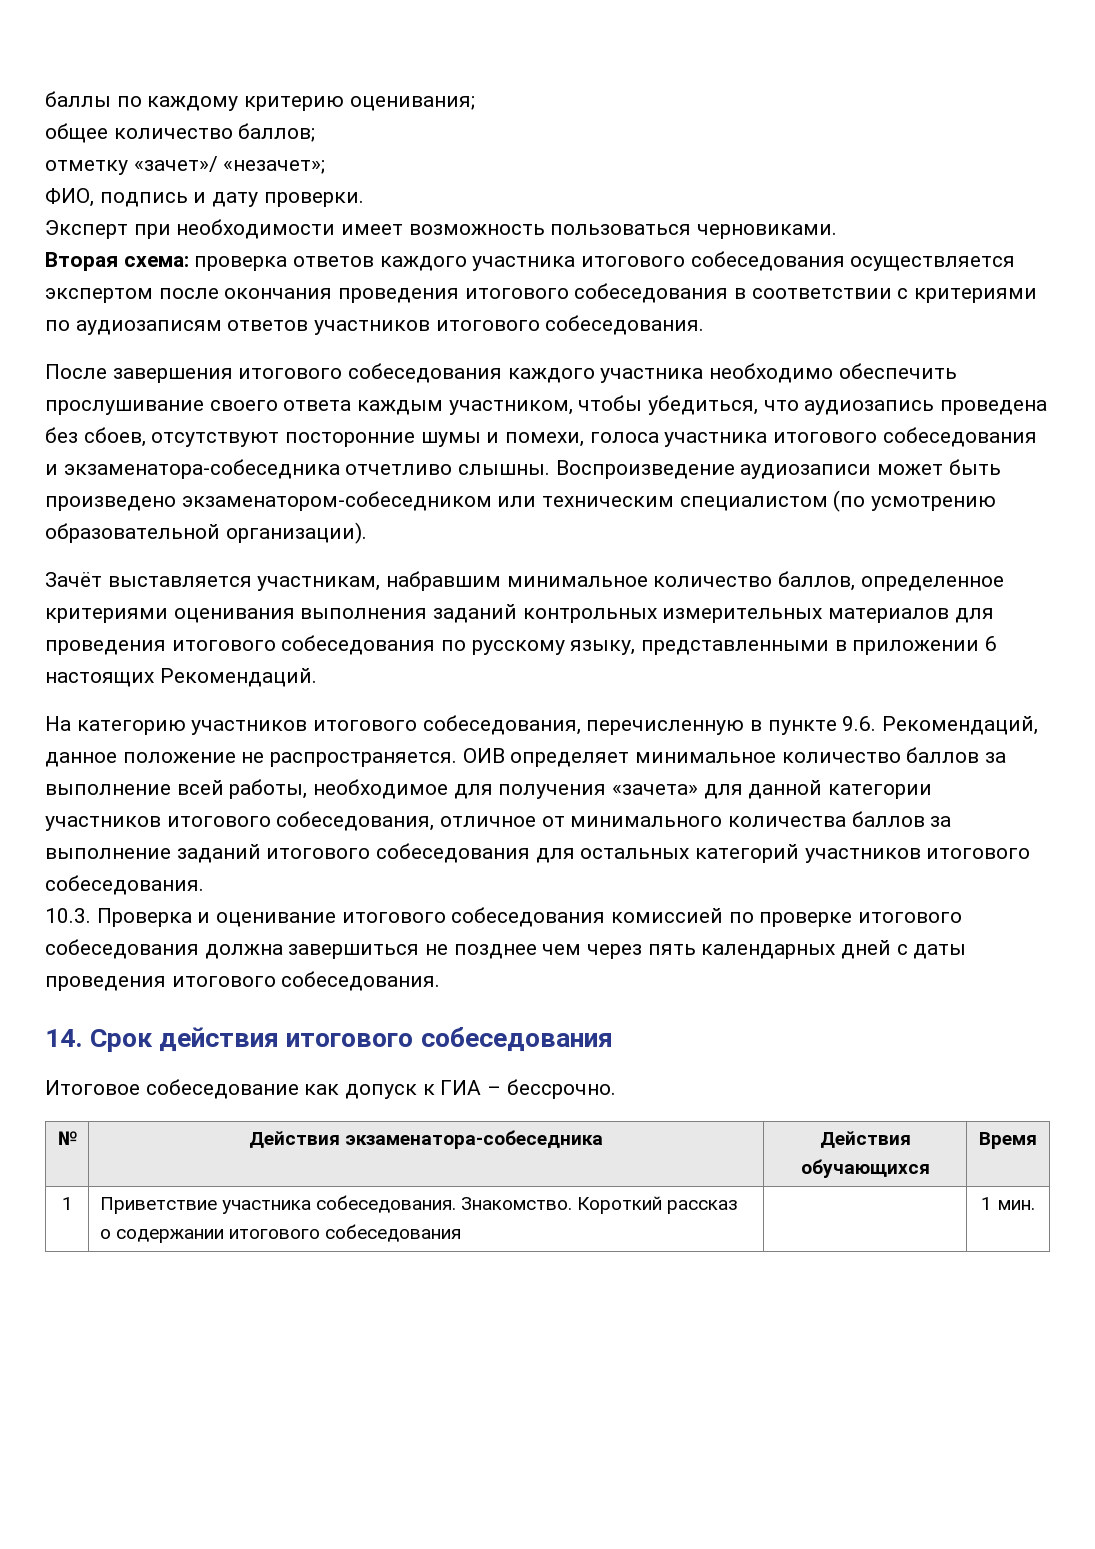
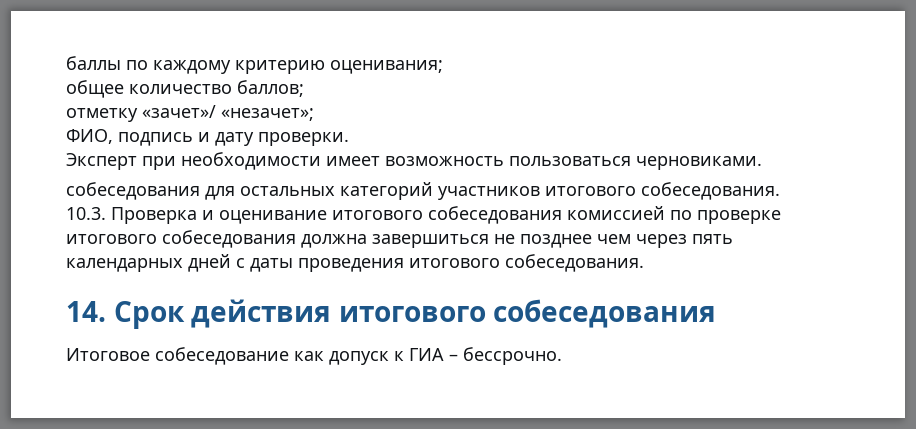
[45,251,1016,271] [45,283,1038,303] [45,315,705,335] [45,363,957,383] [45,395,1048,415] [45,427,1037,447] [45,459,1001,479] [45,490,997,512] [45,522,367,544] [45,571,1004,591] [45,604,994,623] [45,635,998,655] [45,668,317,687] [45,715,1039,735] [45,747,1007,767] [45,779,933,799] [45,811,952,831] [45,844,371,863] Вторая схема: проверка ответов каждого участника итогового собеседования осуществляется экспертом после окончания проведения итогового собеседования в соответствии с критериями по аудиозаписям ответов участников итогового собеседования. // После завершения итогового собеседования каждого участника необходимо обеспечить прослушивание своего ответа каждым участником, чтобы убедиться, что аудиозапись проведена без сбоев, отсутствуют посторонние шумы и помехи, голоса участника итогового собеседования и экзаменатора-собеседника отчетливо слышны. Воспроизведение аудиозаписи может быть произведено экзаменатором-собеседником или техническим специалистом (по усмотрению образовательной организации). // Зачёт выставляется участникам, набравшим минимальное количество баллов, определенное критериями оценивания выполнения заданий контрольных измерительных материалов для проведения итогового собеседования по русскому языку, представленными в приложении 6 настоящих Рекомендаций. // На категорию участников итогового собеседования, перечисленную в пункте 9.6. Рекомендаций, данное положение не распространяется. ОИВ определяет минимальное количество баллов за выполнение всей работы, необходимое для получения «зачета» для данной категории участников итогового собеседования, отличное от минимального количества баллов за выполнение заданий итогового -> (762, 163) none
[57,1131,77,1145] [248,1130,604,1149] [819,1131,911,1148] [800,1159,930,1178] [979,1132,1037,1149] [61,1197,73,1210] [99,1195,739,1214] [99,1224,462,1243] [981,1197,1035,1210] // № | Действия экзаменатора-собеседника | Действия обучающихся | Время // 1 | Приветствие участника собеседования. Знакомство. Короткий рассказ о содержании итогового собеседования | | 1 мин. -> (562, 356) none

